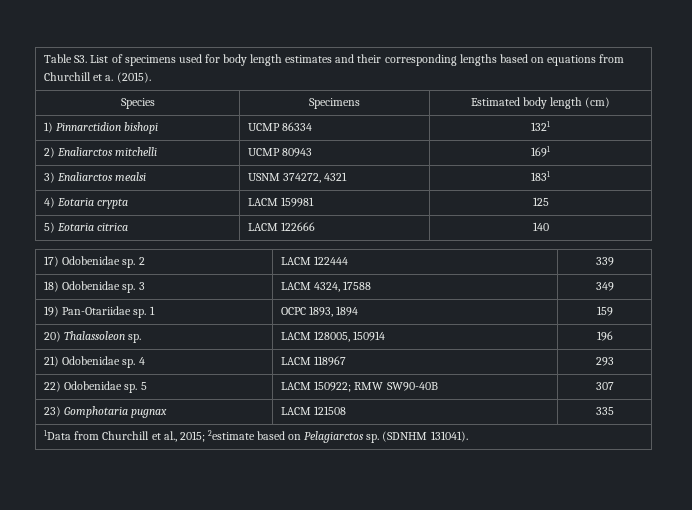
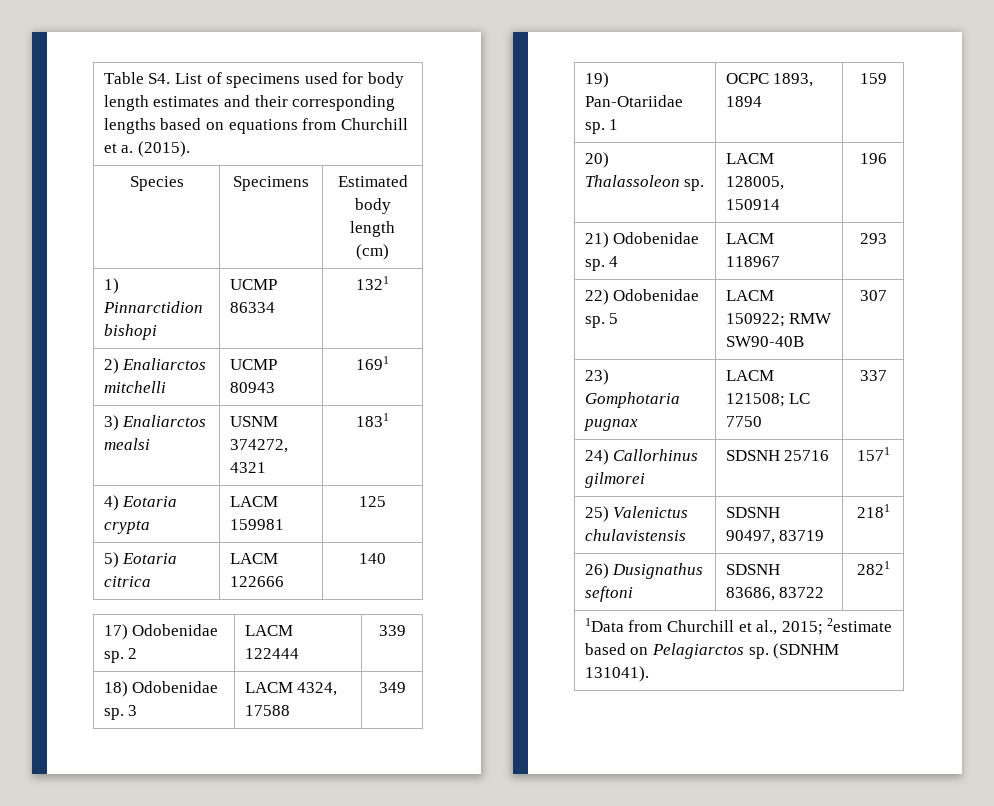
[74,55,88,63] S3. -> [148,73,171,84] S4.
[314,406,347,415] [595,407,614,415] 121508 | 335 -> [725,393,811,407] [725,416,762,427] [859,370,887,381] [584,449,699,465] [584,472,645,488] [725,450,830,461] [856,447,890,461] [584,506,689,522] [584,529,686,541] [725,507,780,518] [725,530,825,544] [856,504,890,518] [584,563,704,579] [584,586,633,602] [725,564,780,575] [725,587,825,601] [856,561,890,575] 121508; LC 7750 | 337 // 24) Callorhinus gilmorei | SDSNH 25716 | 1571 // 25) Valenictus chulavistensis | SDSNH 90497, 83719 | 2181 // 26) Dusignathus seftoni | SDSNH 83686, 83722 | 2821

